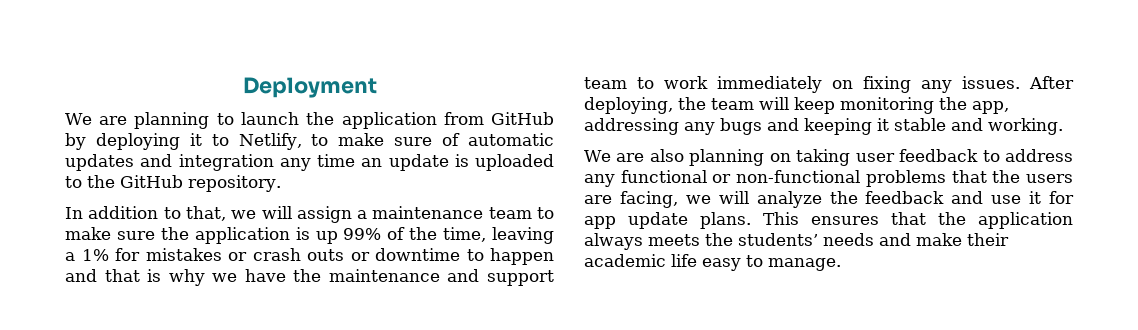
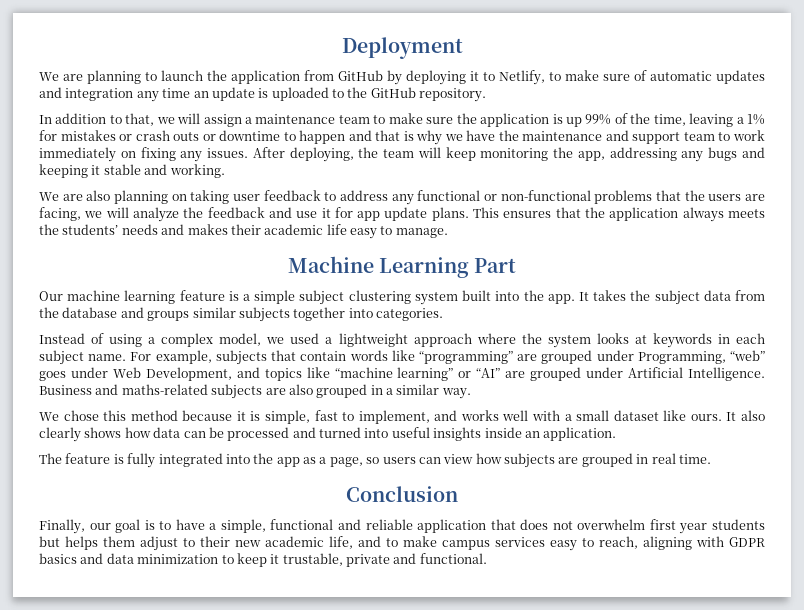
[916,233,962,246] make -> [187,224,228,235] makes
(841, 264) none -> [287,256,517,278] [39,290,766,305] [39,307,443,322] [39,333,765,348] [39,350,765,365] [39,367,765,381] [39,384,471,399] [39,410,765,424] [39,427,617,442] [39,453,711,468] [346,486,458,502] [39,519,765,534] [39,536,765,551] [39,553,487,567] // Machine Learning Part // Our machine learning feature is a simple subject clustering system built into the app. It takes the subject data from the database and groups similar subjects together into categories. // Instead of using a complex model, we used a lightweight approach where the system looks at keywords in each subject name. For example, subjects that contain words like “programming” are grouped under Programming, “web” goes under Web Development, and topics like “machine learning” or “AI” are grouped under Artificial Intelligence. Business and maths-related subjects are also grouped in a similar way. // We chose this method because it is simple, fast to implement, and works well with a small dataset like ours. It also clearly shows how data can be processed and turned into useful insights inside an application. // The feature is fully integrated into the app as a page, so users can view how subjects are grouped in real time. // Conclusion // Finally, our goal is to have a simple, functional and reliable application that does not overwhelm first year students but helps them adjust to their new academic life, and to make campus services easy to reach, aligning with GDPR basics and data minimization to keep it trustable, private and functional.

